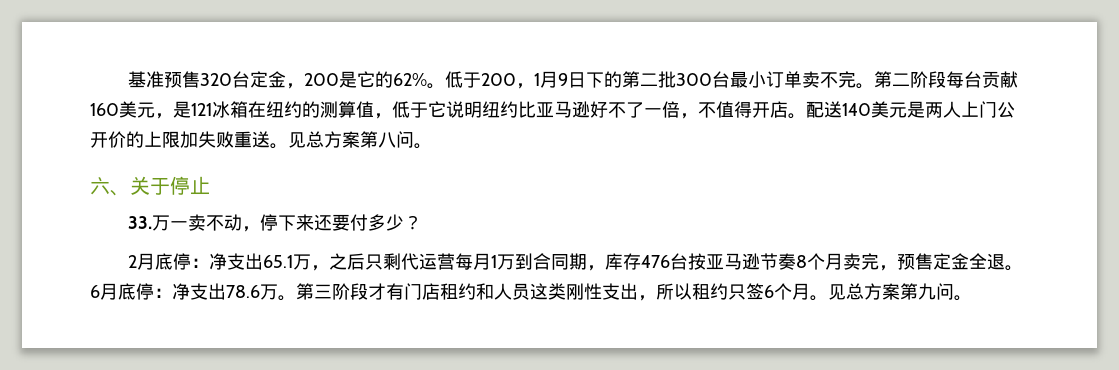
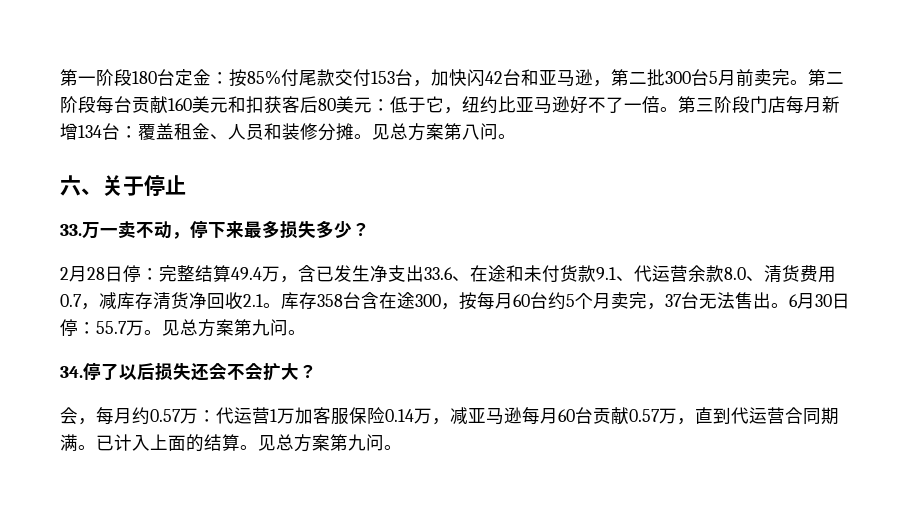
[127,71,838,89] 基准预售320台定金，200是它的62%。低于200，1月9日下的第二批300台最小订单卖不 -> [60,69,772,87] 第一阶段180台定金：按85%付尾款交付153台，加快闪42台和亚马逊，第二批300台5月前卖
[155,101,482,119] ，是121冰箱在纽约的测算值，低于它说明 -> [228,96,462,114] 和扣获客后80美元：低于它，
[680,101,1015,119] [90,131,270,148] ，不值得开店。配送140美元是两人上门公开价的上限加失败重送 -> [660,96,840,114] [60,123,354,141] 。第三阶段门店每月新增134台：覆盖租金、人员和装修分摊
[313,214,368,231] 还要付 -> [244,220,316,239] 最多损失
[154,253,1023,271] [90,283,810,301] 底停：净支出65.1万，之后只剩代运营每月1万到合同期，库存476台按亚马逊节奏8个月卖完，预售定金全退。6月底停：净支出78.6万。第三阶段才有门店租约和人员这类刚性支出，所以租约只签6个月 -> [87,265,836,283] [60,292,850,310] [60,319,306,337] [60,362,317,381] [60,407,839,425] [60,434,240,452] 28日停：完整结算49.4万，含已发生净支出33.6、在途和未付货款9.1、代运营余款8.0、清货费用0.7，减库存清货净回收2.1。库存358台含在途300，按每月60台约5个月卖完，37台无法售出。6月30日停：55.7万。见总方案第九问。 // 34.停了以后损失还会不会扩大？ // 会，每月约0.57万：代运营1万加客服保险0.14万，减亚马逊每月60台贡献0.57万，直到代运营合同期满。已计入上面的结算

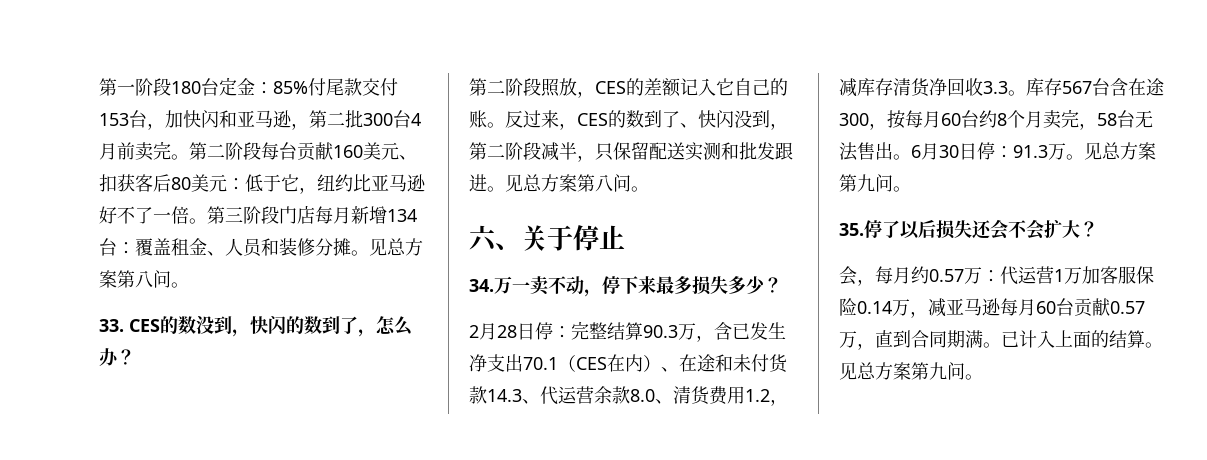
[229,69,247,87] 按 -> (273, 88) none
[485,69,521,86] 42台 -> (219, 119) none
[709,71,718,84] 5 -> [411,113,421,126] 4
[228,96,246,113] 和 -> [399,155,417,160] 、
(516, 136) none -> [99,315,413,337] [99,348,135,366] [469,78,788,98] [469,110,788,130] [469,142,793,162] [469,174,649,192] // 33. CES的数没到，快闪的数到了，怎么办？ // 第二阶段照放，CES的差额记入它自己的账。反过来，CES的数到了、快闪没到，第二阶段减半，只保留配送实测和批发跟进。见总方案第八问。
[60,224,82,236] 33. -> [469,279,494,292] 34.
[231,267,262,280] 49.4 -> [643,325,678,338] 90.3
[424,267,453,280] 33.6 -> [523,354,661,372] 70.1（CES在内）
[596,267,616,280] 9.1 -> [487,389,522,402] 14.3
[60,294,82,307] 0.7 -> [745,389,770,402] 1.2
[243,292,343,309] 2.1。库存358 -> [983,78,1092,96] 3.3。库存567
[566,294,575,307] 5 -> [997,113,1007,126] 8
[665,294,682,307] 37 -> [1097,113,1117,126] 58
[96,321,127,334] 55.7 -> [1013,145,1048,158] 91.3
[60,366,83,378] 34. -> [839,223,864,236] 35.
[731,407,785,424] 代运营 -> (911, 339) none

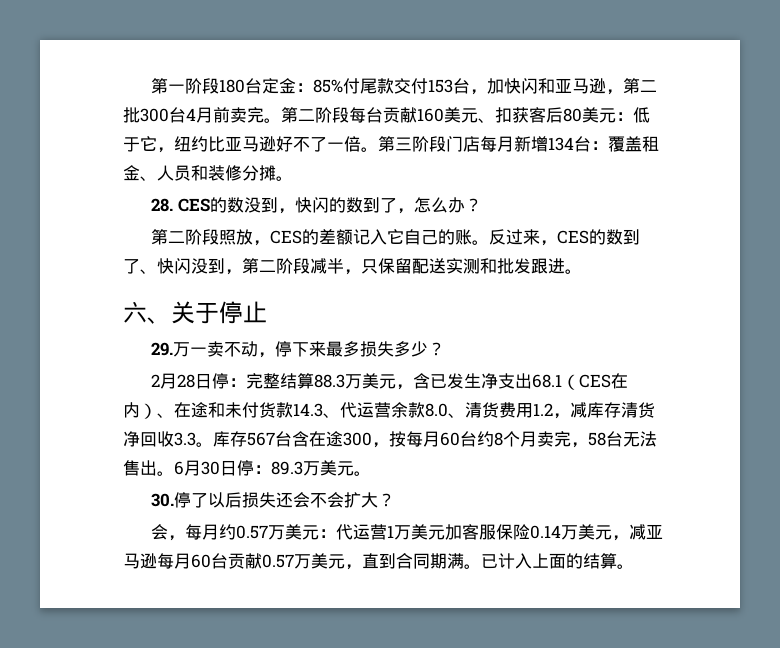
[369,238,423,256] [99,270,189,288] [99,319,124,332] 见总方案第八问。 // 33. -> [151,198,174,212] // 28.
[505,174,649,192] 见总方案第八问。 -> (582, 271) none
[469,279,494,292] 34. -> [151,342,174,356] 29.
[643,323,696,340] 90.3万 -> [314,373,397,389] 88.3万美元
[523,357,558,370] 70.1 -> [532,374,563,388] 68.1
[1013,142,1156,160] [839,174,911,192] [839,223,864,236] 91.3万。见总方案第九问。 // 35. -> [271,460,371,476] [151,493,175,507] 89.3万美元。 // 30.
(982, 275) none -> [285,524,320,540] 美元
(1082, 275) none -> [411,524,446,540] 美元
(910, 307) none -> [578,524,613,540] 美元
(857, 339) none -> [311,553,345,569] 美元
[839,362,983,380] 见总方案第九问。 -> (634, 566) none

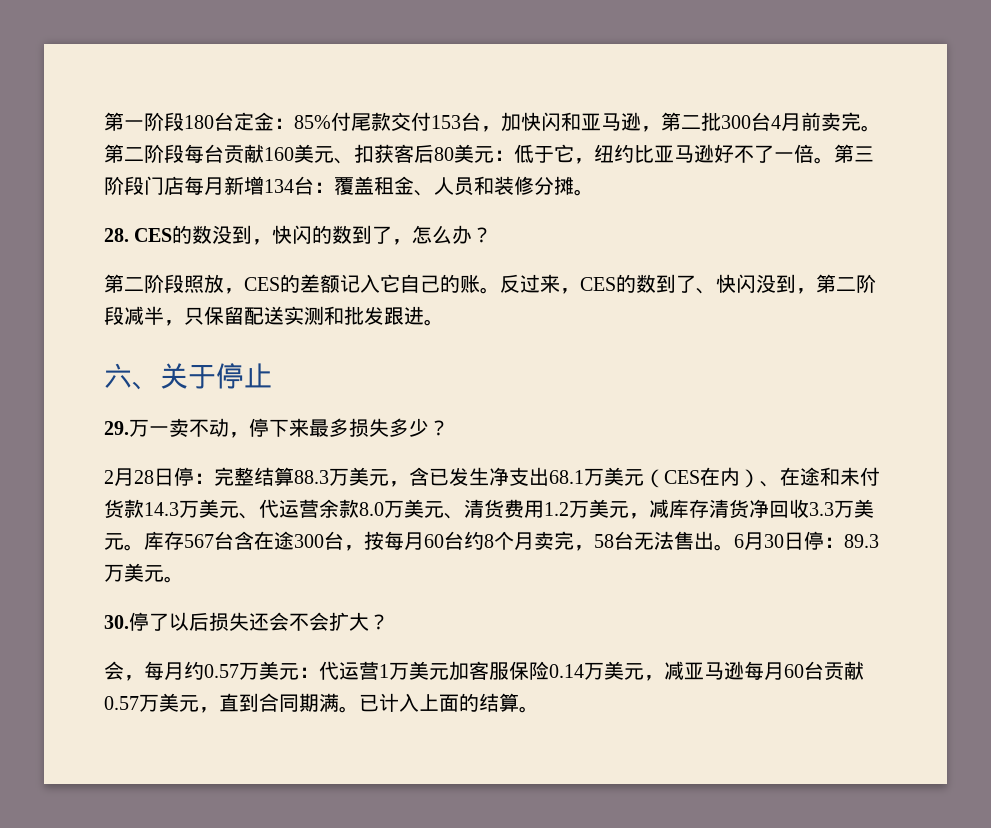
(563, 381) none -> [584,467,644,486] 万美元
(323, 410) none -> [179,499,239,518] 万美元
(448, 410) none -> [384,499,444,518] 万美元
(553, 409) none -> [569,499,629,518] 万美元
(196, 439) none -> [834,499,874,518] [104,533,124,550] 万美元
(372, 439) none -> [324,531,344,550] 台

